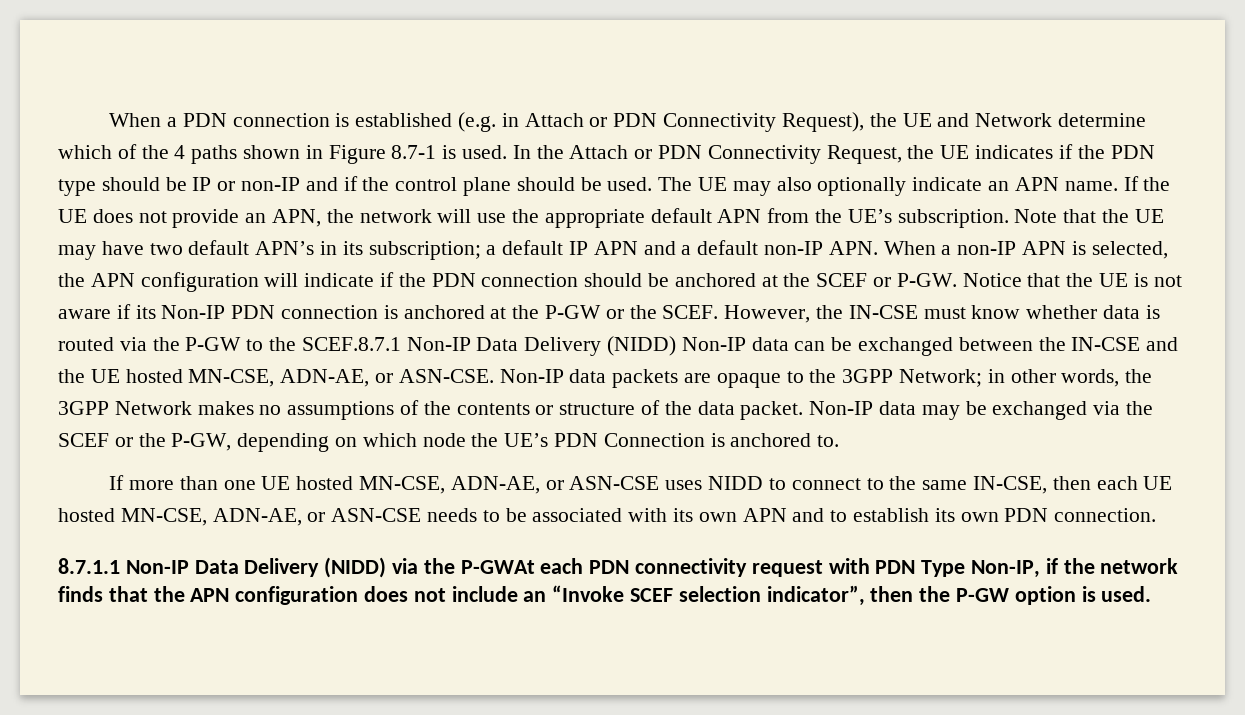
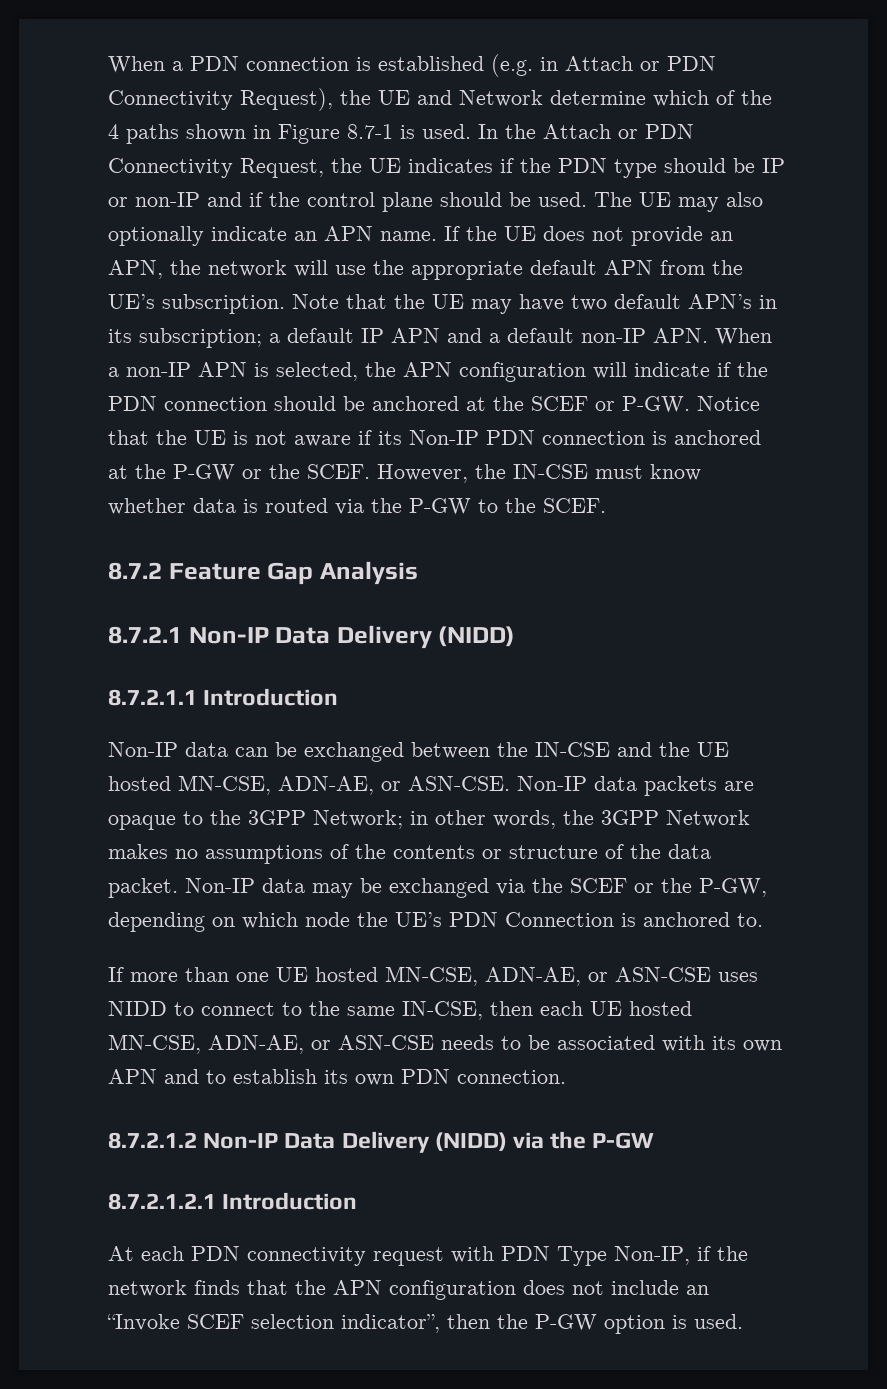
[301,336,677,356] SCEF.8.7.1 Non-IP Data Delivery (NIDD) -> [543,498,606,513] [108,561,418,585] [108,625,516,649] [108,688,339,706] SCEF. // 8.7.2 Feature Gap Analysis // 8.7.2.1 Non-IP Data Delivery (NIDD) // 8.7.2.1.1 Introduction //
[58,558,120,574] 8.7.1.1 -> [108,1132,197,1149] 8.7.2.1.2
[460,560,535,574] P-GWAt -> [592,1132,655,1149] [108,1192,358,1210] [108,1246,134,1261] P-GW // 8.7.2.1.2.1 Introduction // At

